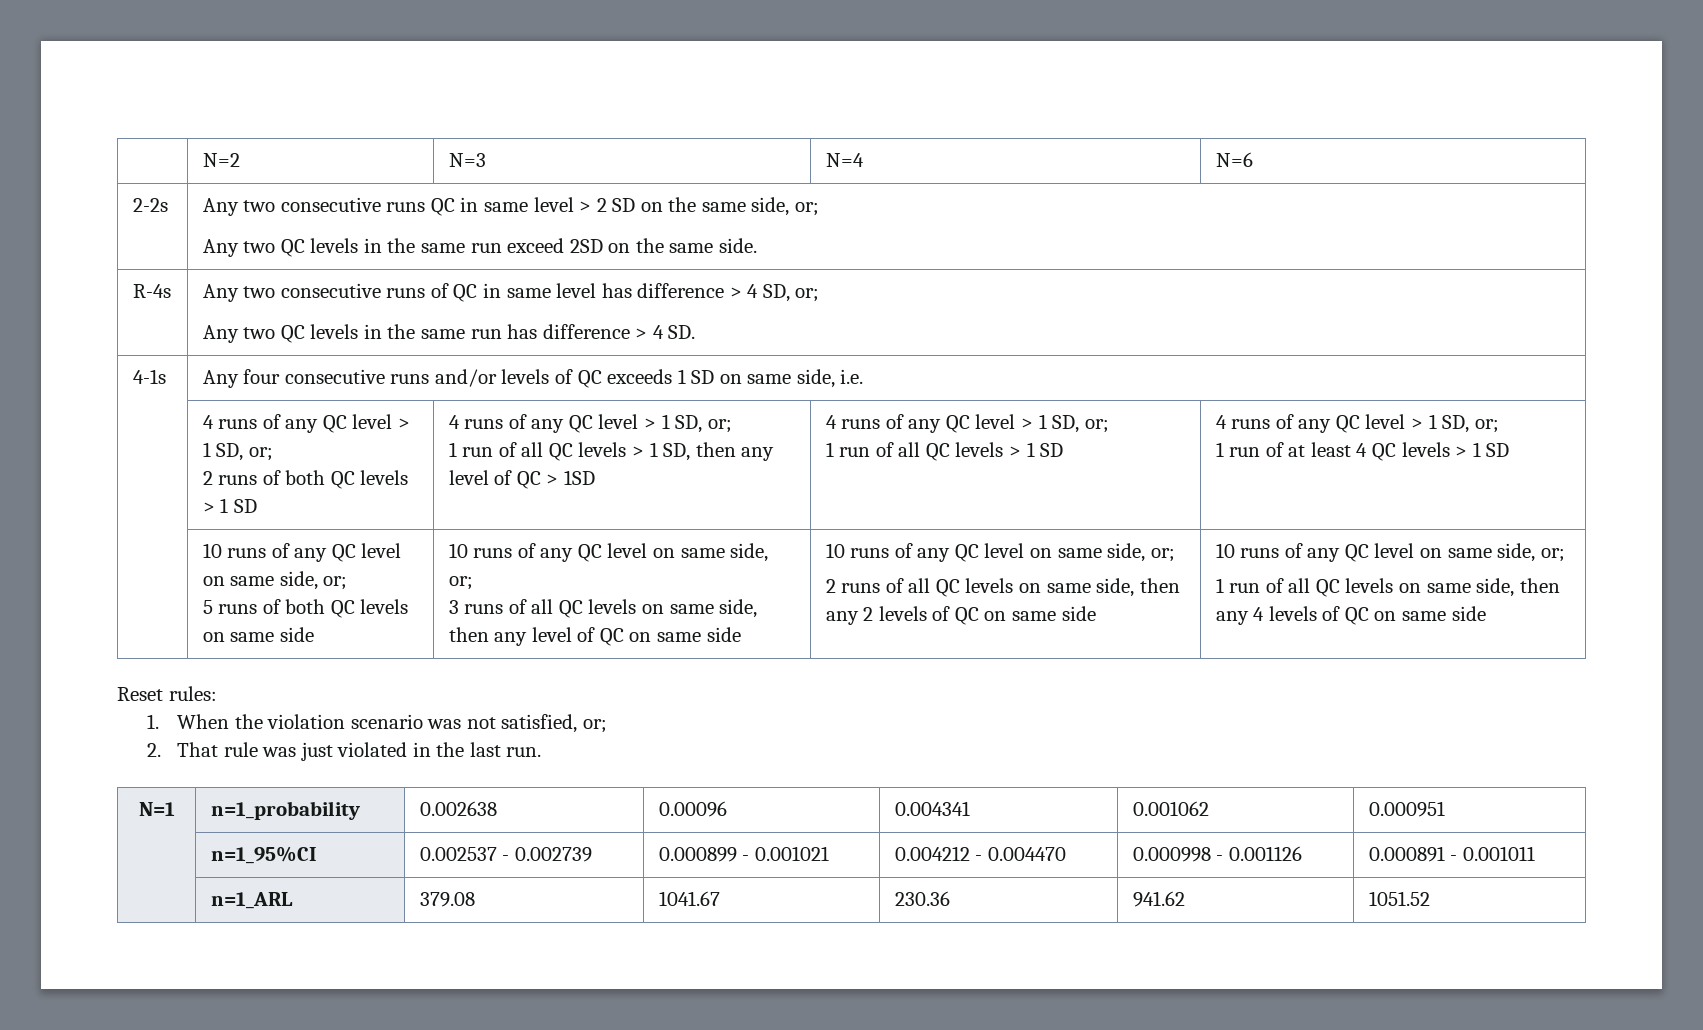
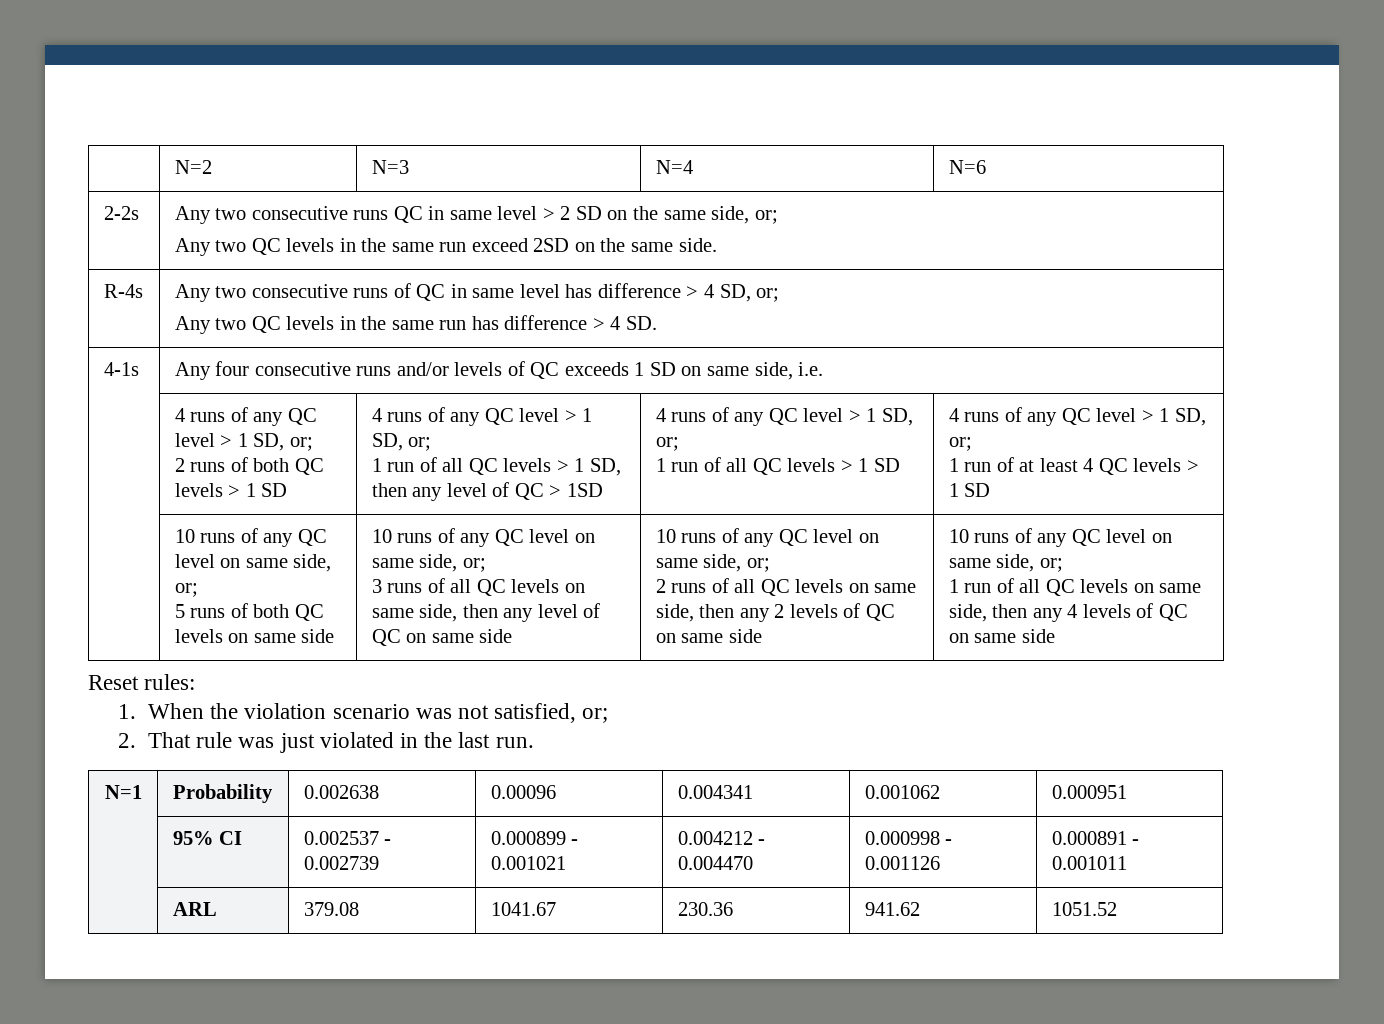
[210,801,360,820] n=1_probability -> [172,784,273,803] Probability
[210,846,317,864] n=1_95%CI -> [172,831,243,845] 95% CI
[210,892,293,909] n=1_ARL -> [172,902,217,916] ARL

